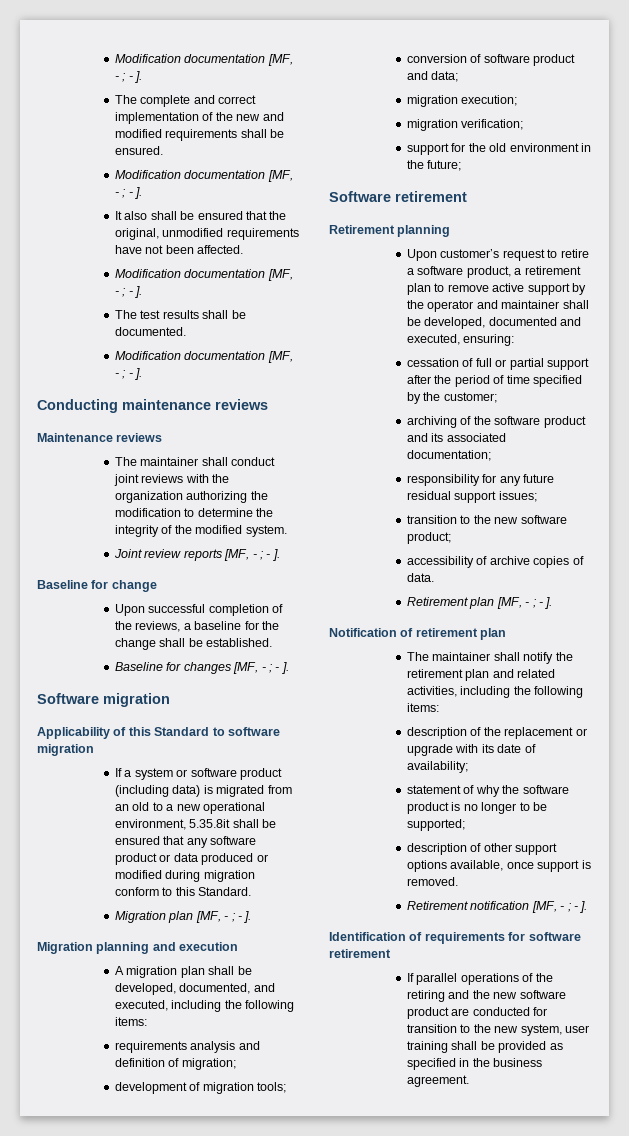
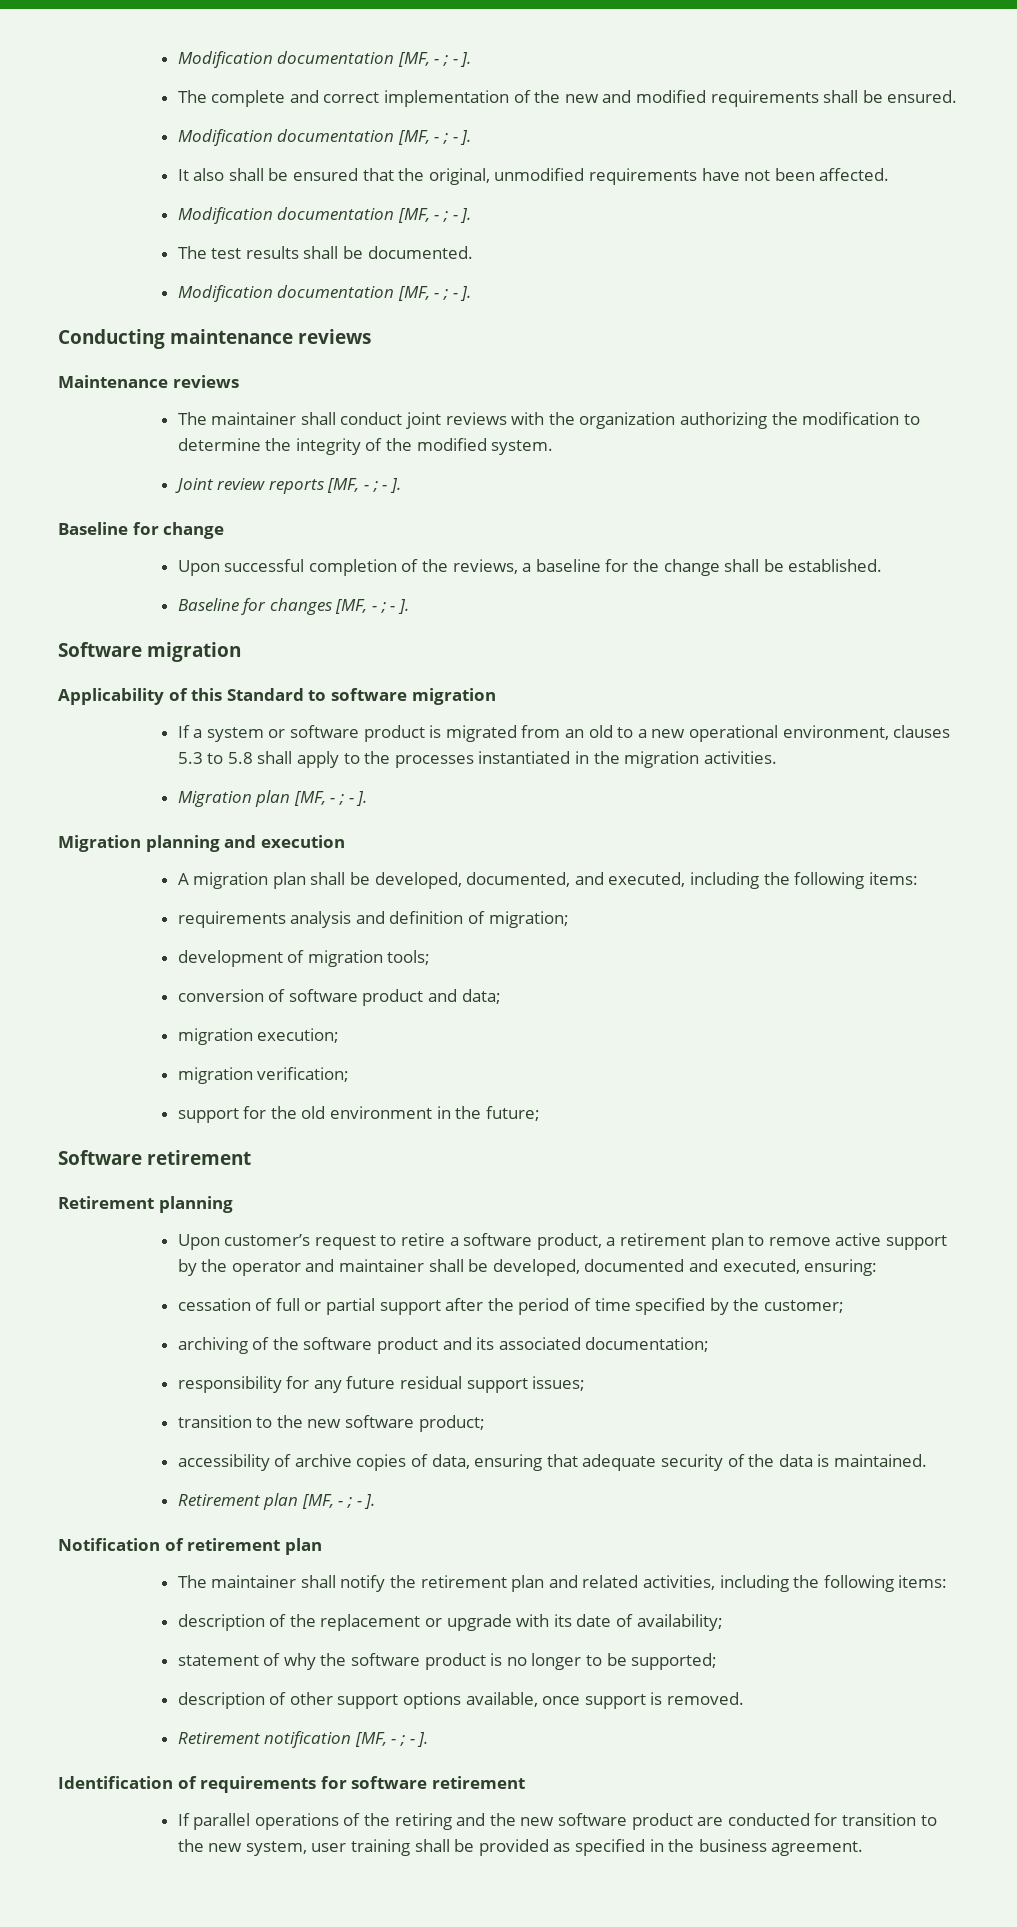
[115,785,201,797] (including data) -> (425, 733) none
[189,819,277,828] [115,836,257,848] [115,853,268,865] [115,870,255,882] [115,887,252,896] 5.35.8it shall be ensured that any software product or data produced or modified during migration conform to this Standard. -> [893,725,951,738] [177,751,777,768] clauses 5.3 to 5.8 shall apply to the processes instantiated in the migration activities.
[407,573,435,582] data. -> [431,1454,927,1471] data, ensuring that adequate security of the data is maintained.

